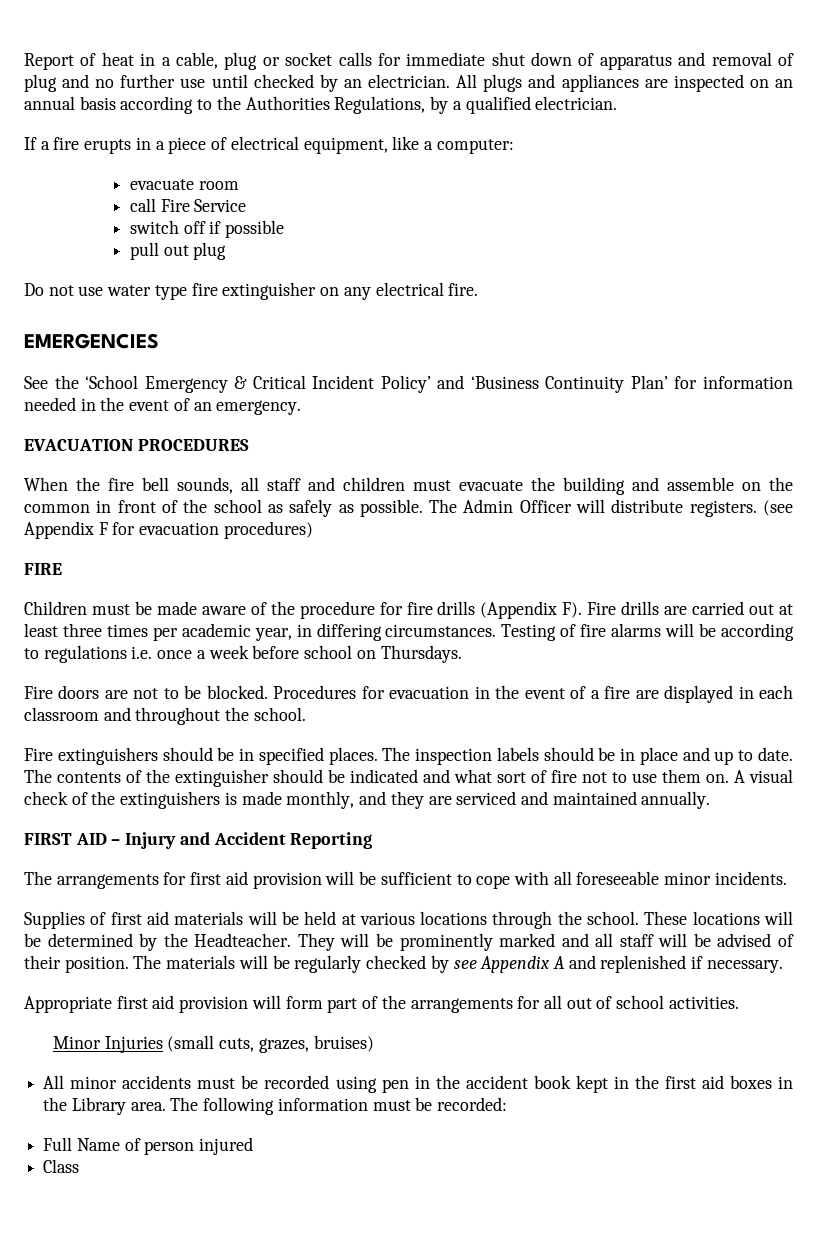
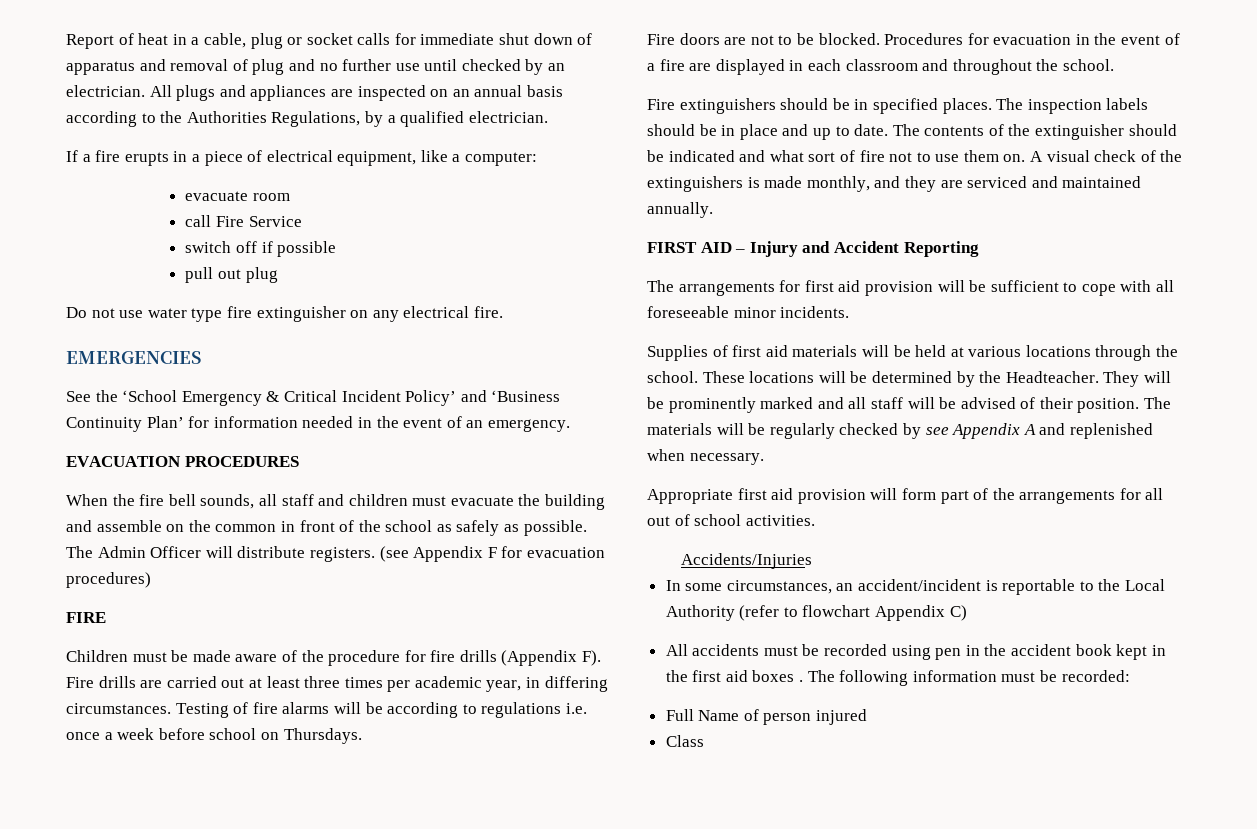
[691,956,704,969] if -> [647,449,685,461] when
[52,1035,374,1053] [43,1075,118,1089] Minor Injuries (small cuts, grazes, bruises) // All minor -> [680,553,812,569] [665,579,1166,595] [665,605,967,621] [665,644,688,656] Accidents/Injuries // In some circumstances, an accident/incident is reportable to the Local Authority (refer to flowchart Appendix C) // All
[777,1076,793,1089] [43,1097,166,1115] in the Library area. -> [799,680,804,682] .

